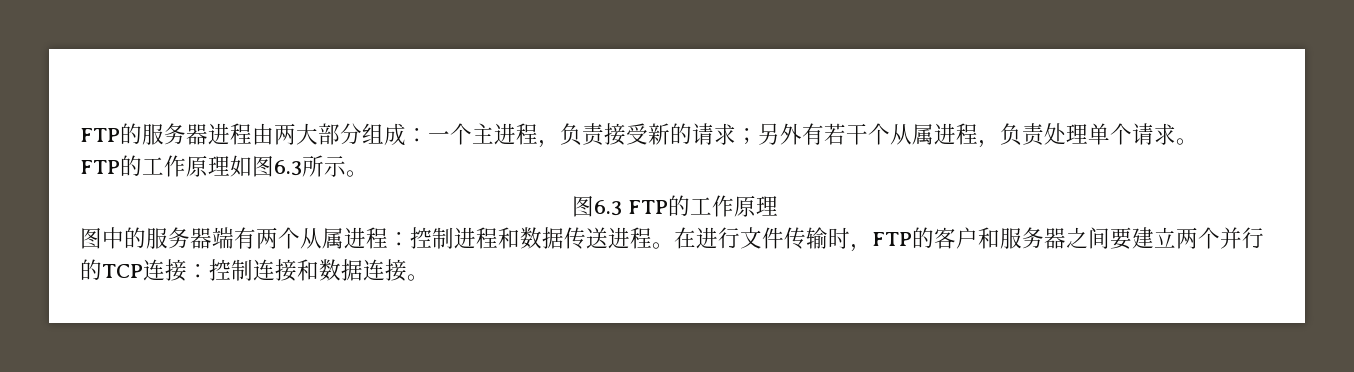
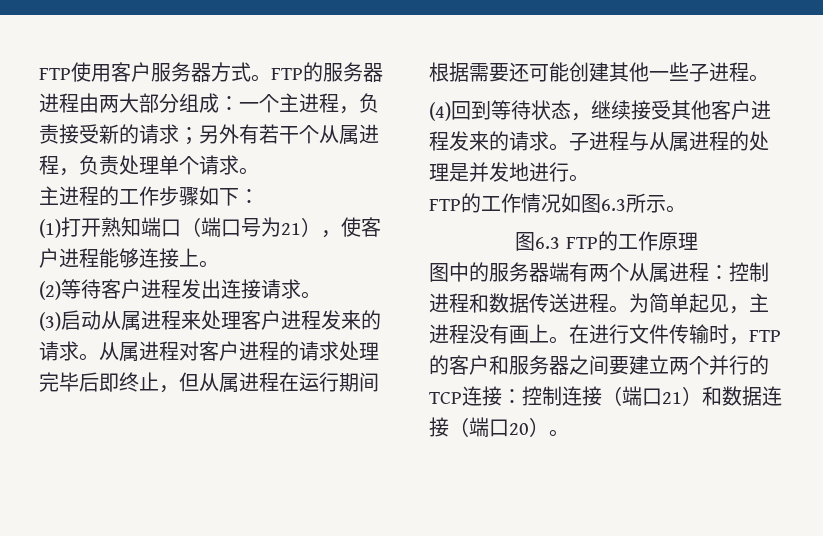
[80,128,120,142] FTP -> [39,62,303,82] FTP使用客户服务器方式。FTP
[80,155,230,177] // FTP的工作原理 -> [39,186,259,206] [39,217,381,238] [39,248,219,268] [39,279,321,300] [39,310,381,331] [39,341,379,362] [39,372,379,393] [429,62,769,82] [429,100,771,121] [429,131,769,152] [429,162,589,182] [429,193,561,213] // 主进程的工作步骤如下： // (1)打开熟知端口（端口号为21），使客户进程能够连接上。 // (2)等待客户进程发出连接请求。 // (3)启动从属进程来处理客户进程发来的请求。从属进程对客户进程的请求处理完毕后即终止，但从属进程在运行期间根据需要还可能创建其他一些子进程。 // (4)回到等待状态，继续接受其他客户进程发来的请求。子进程与从属进程的处理是并发地进行。 // FTP的工作情况
(674, 245) none -> [629,293,769,314] [429,324,569,344] 为简单起见，主进程没有画上。
[297,259,407,281] 和数据连接 -> [602,386,782,406] [429,417,549,437] （端口21）和数据连接（端口20）

